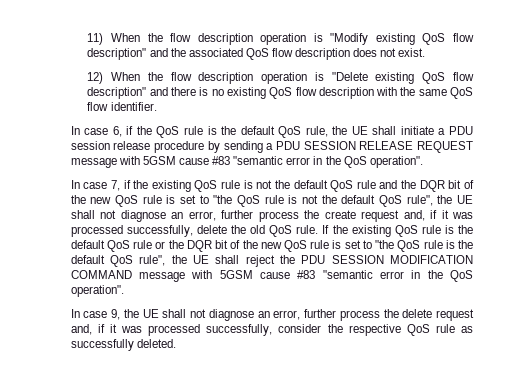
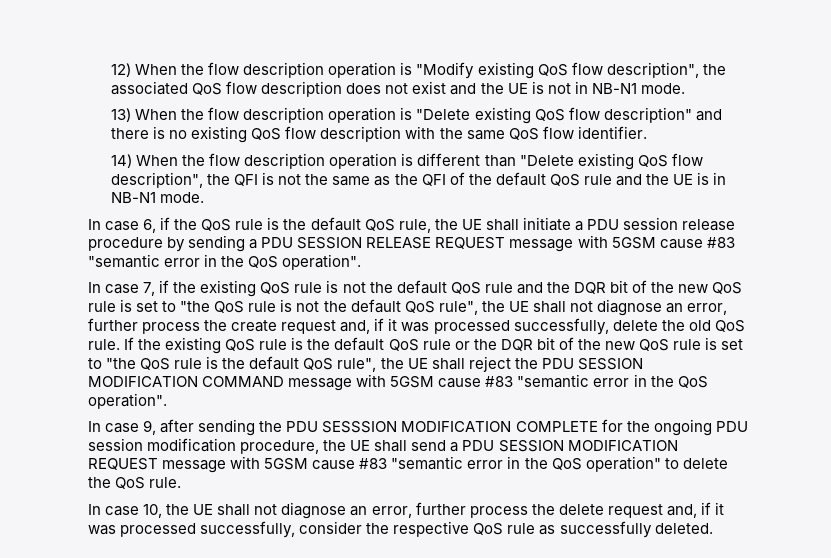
[87,33,104,45] 11) -> [111,63,132,77] 12)
[87,48,168,60] description" and -> [606,62,699,78] description",
[398,48,426,57] [87,72,104,84] exist. // 12) -> [412,81,685,95] [111,108,132,122] exist and the UE is not in NB-N1 mode. // 13)
(157, 106) none -> [111,153,703,170] [111,172,727,188] [111,192,205,203] // 14) When the flow description operation is different than "Delete existing QoS flow description", the QFI is not the same as the QFI of the default QoS rule and the UE is in NB-N1 mode.
(121, 314) none -> [160,419,748,436] [88,438,678,454] [88,456,728,473] [88,477,182,489] [88,504,163,518] after sending the PDU SESSSION MODIFICATION COMPLETE for the ongoing PDU session modification procedure, the UE shall send a PDU SESSION MODIFICATION REQUEST message with 5GSM cause #83 "semantic error in the QoS operation" to delete the QoS rule. // In case 10,

